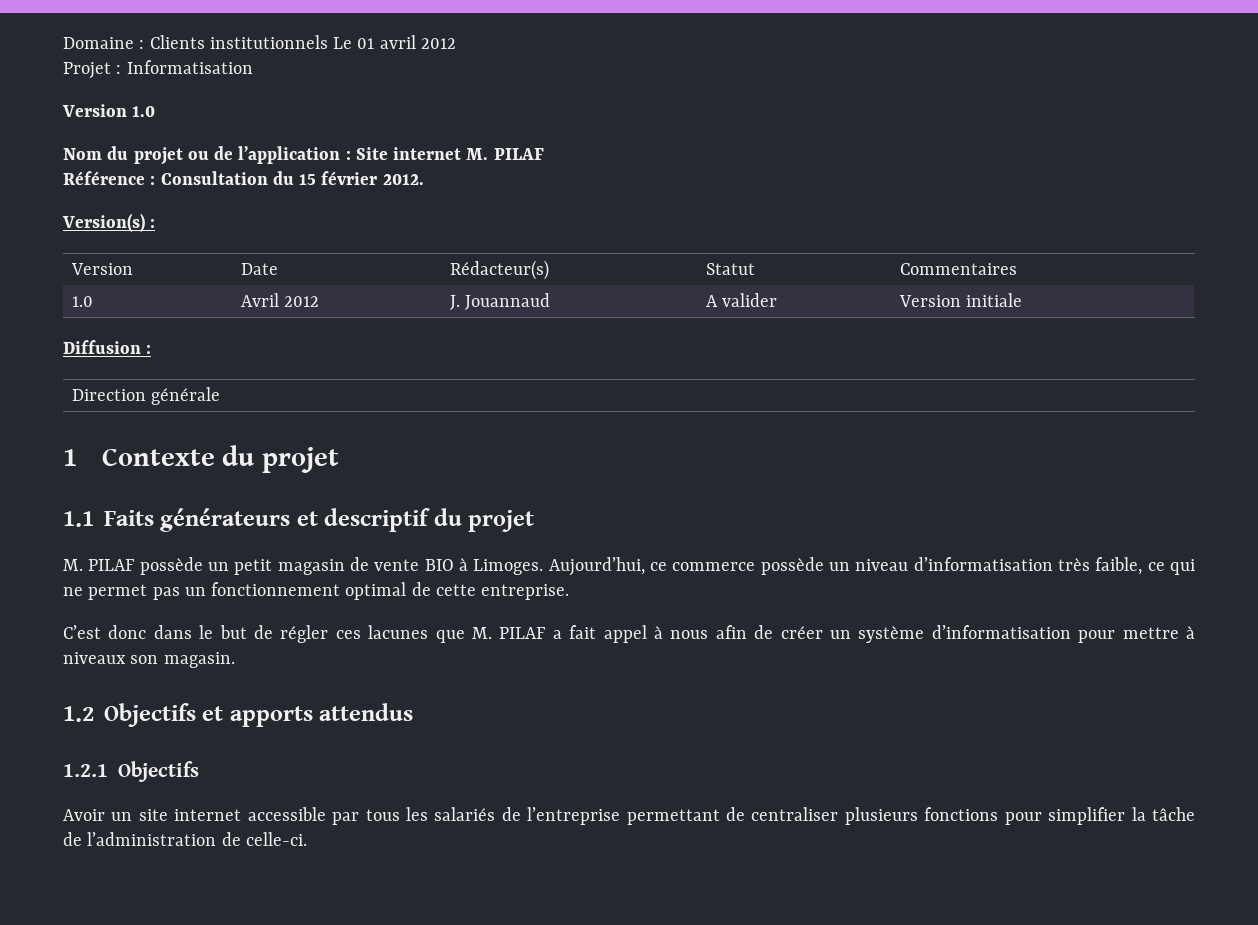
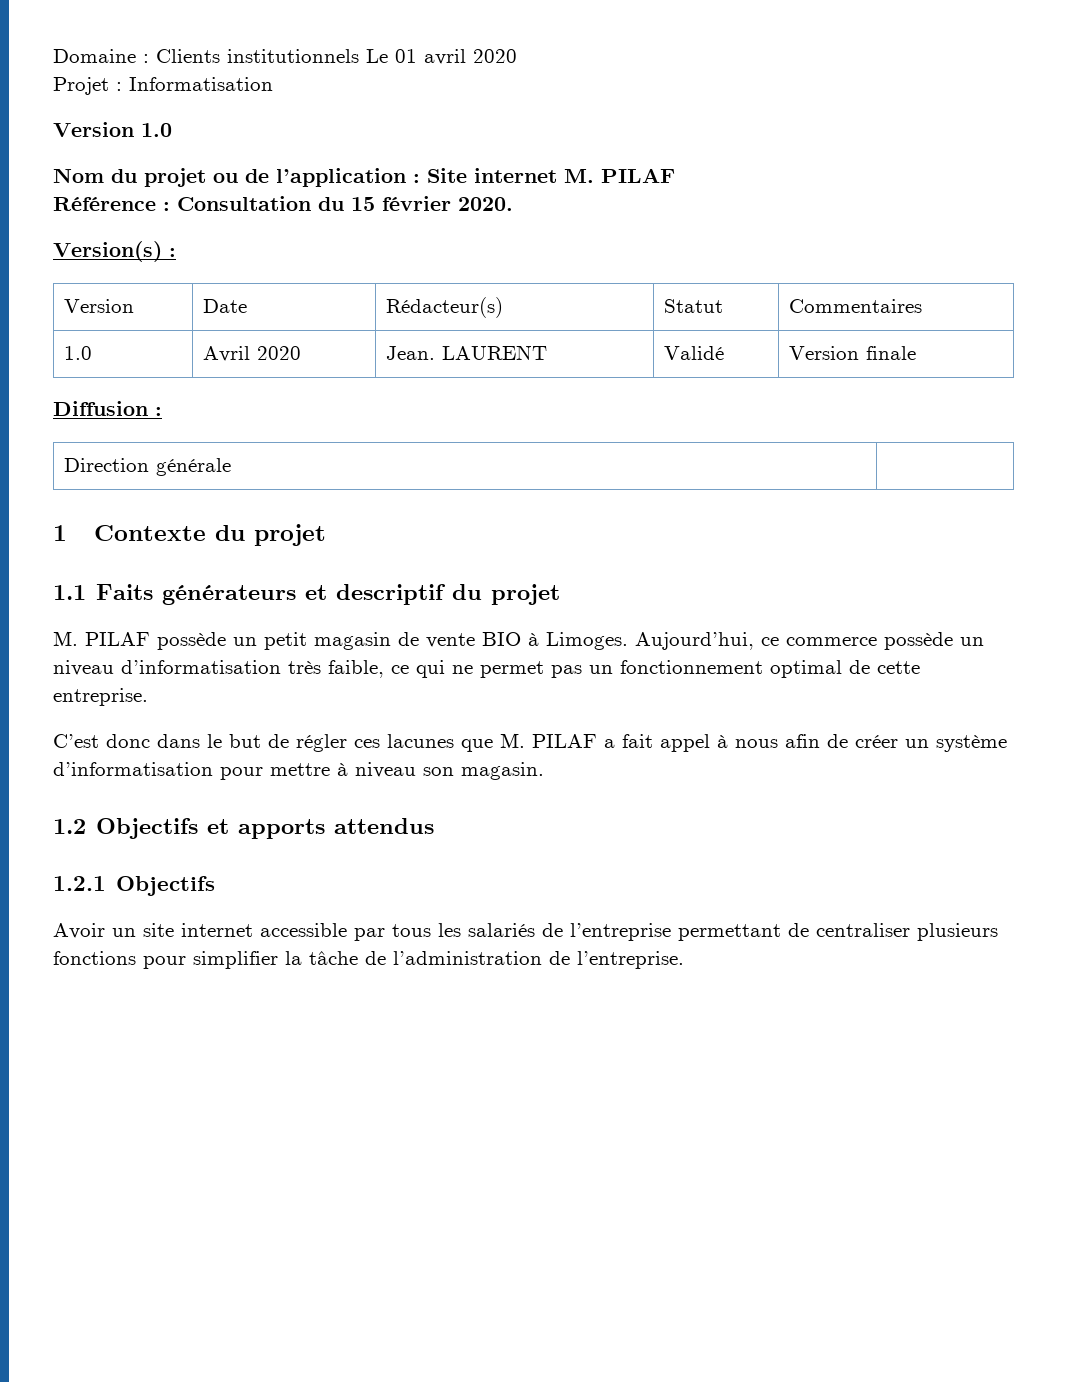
[420,38,456,49] 2012 -> [473,49,517,63] 2020
[382,174,424,185] 2012. -> [458,197,513,211] 2020.
[284,296,320,307] [450,293,551,310] [706,293,778,307] [899,293,1023,307] 2012 | J. Jouannaud | A valider | Version initiale -> [256,346,301,360] [385,345,547,360] [663,346,724,360] [788,346,916,360] 2020 | Jean. LAURENT | Validé | Version finale
[63,652,126,664] niveaux -> [355,762,416,778] niveau
[245,832,307,846] celle-ci. -> [577,951,684,969] l’entreprise.

